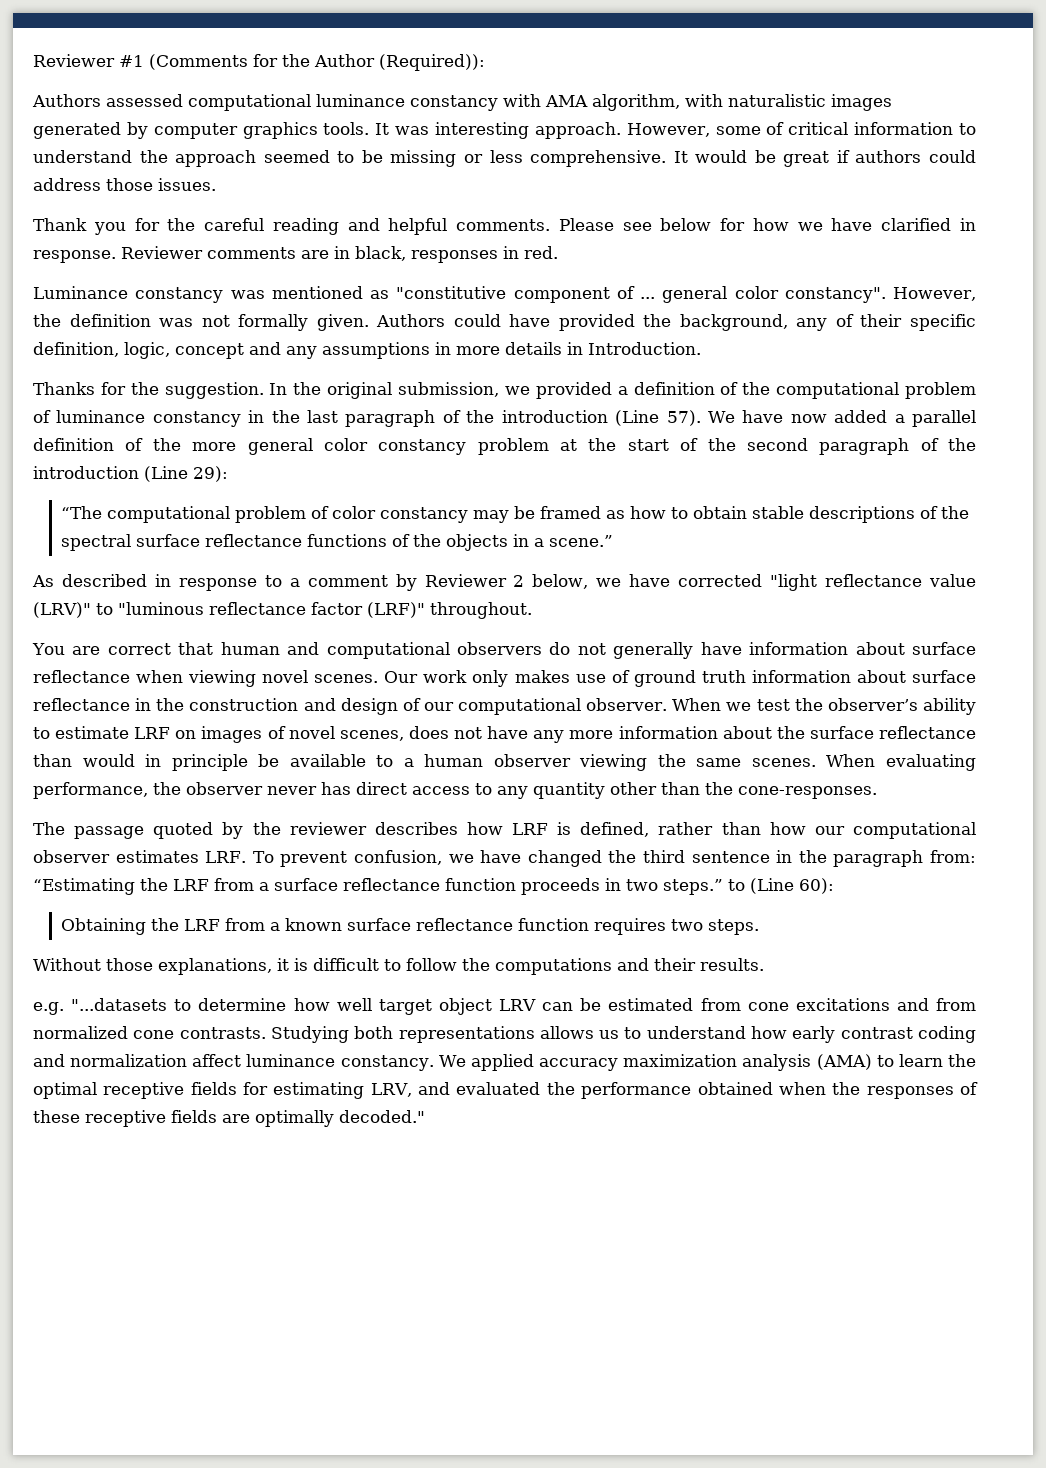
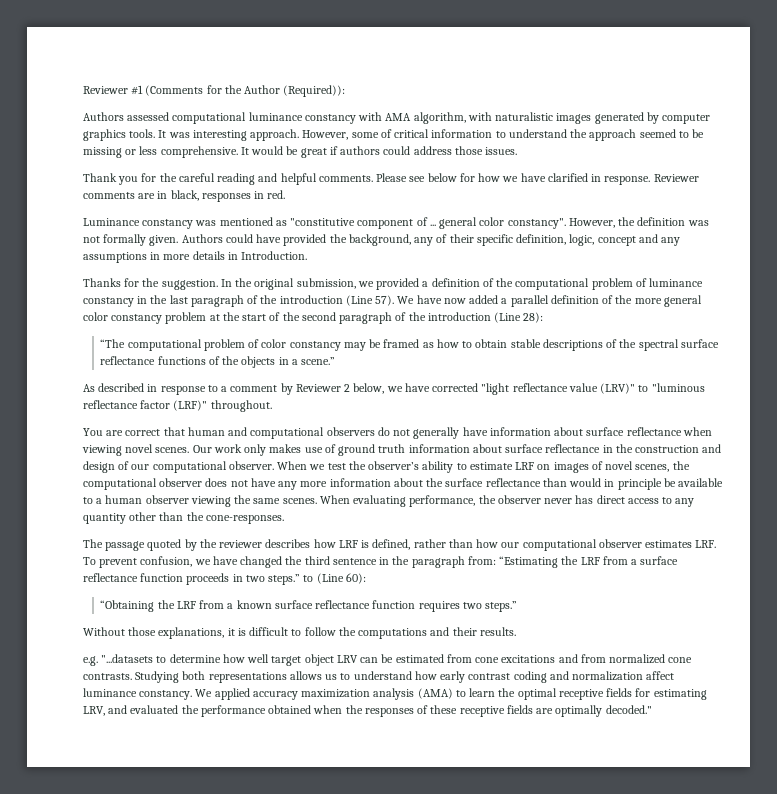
[193,466,228,482] 29): -> [523,312,544,323] 28):
(404, 735) none -> [672,461,690,470] [83,478,203,490] the computational observer
[60,918,146,935] Obtaining -> [100,600,155,612] “Obtaining
[707,919,759,935] steps. -> [485,601,518,612] steps.”

